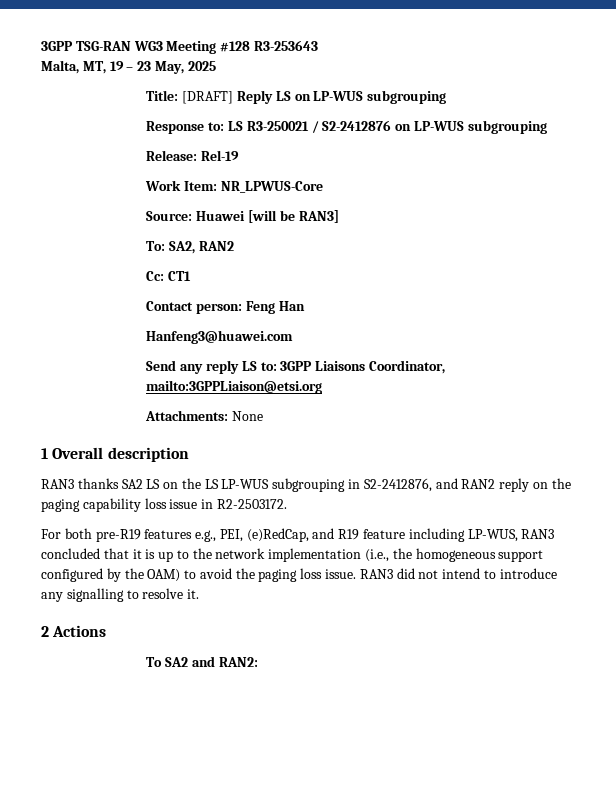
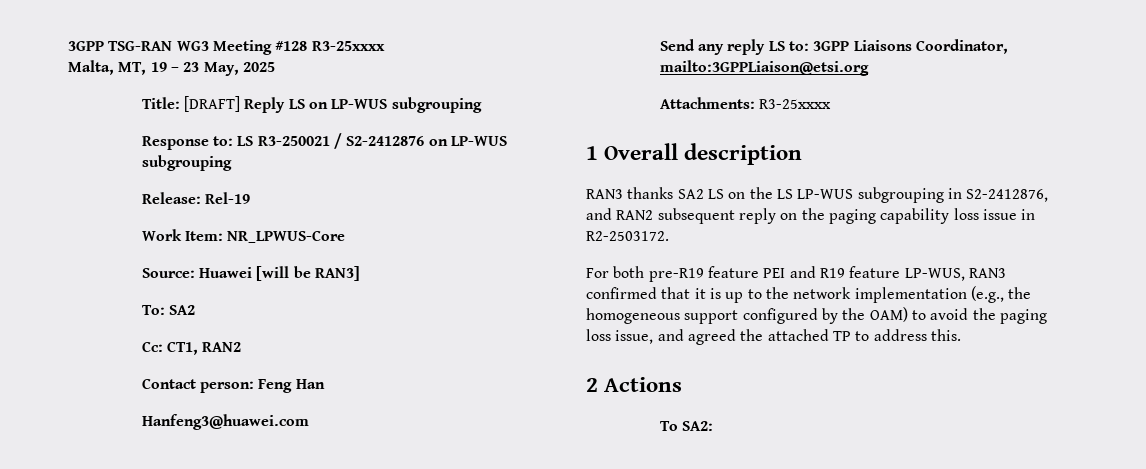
[253,40,318,51] R3-253643 -> [311,41,385,51] R3-25xxxx
[169,241,235,254] SA2, RAN2 -> [169,305,196,315] SA2
[168,271,192,281] CT1 -> [167,341,242,355] CT1, RAN2
[145,410,264,421] Attachments: None -> [659,97,832,109] Attachments: R3-25xxxx
(496, 484) none -> [657,208,735,224] subsequent
[144,528,309,542] features e.g., PEI, (e)RedCap, -> [707,266,786,278] feature PEI
[408,528,465,542] including -> (901, 272) none
[41,548,100,559] concluded -> [586,287,657,299] confirmed
[365,549,390,562] (i.e., -> [970,286,1004,303] (e.g.,
[325,568,557,579] [41,588,200,602] issue. RAN3 did not intend to introduce any signalling to resolve it. -> [615,329,961,345] issue, and agreed the attached TP to address this.
[165,656,258,667] SA2 and RAN2: -> [682,421,714,431] SA2:

